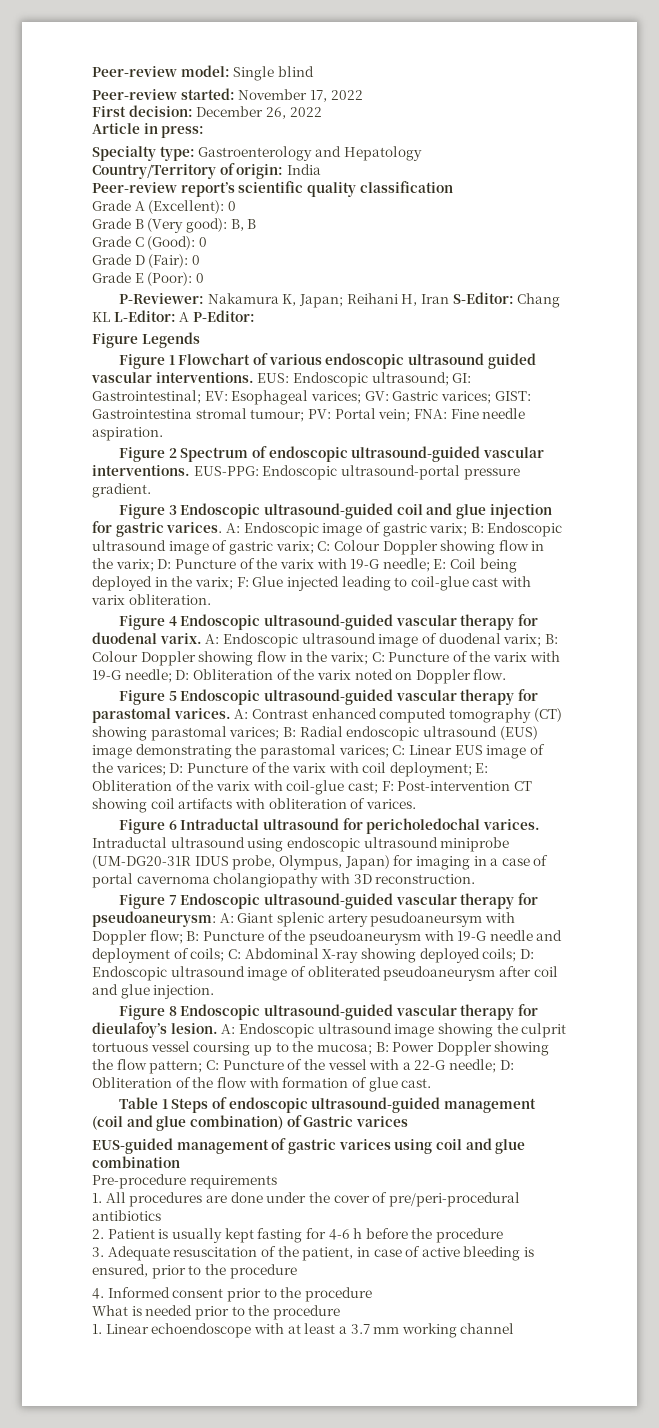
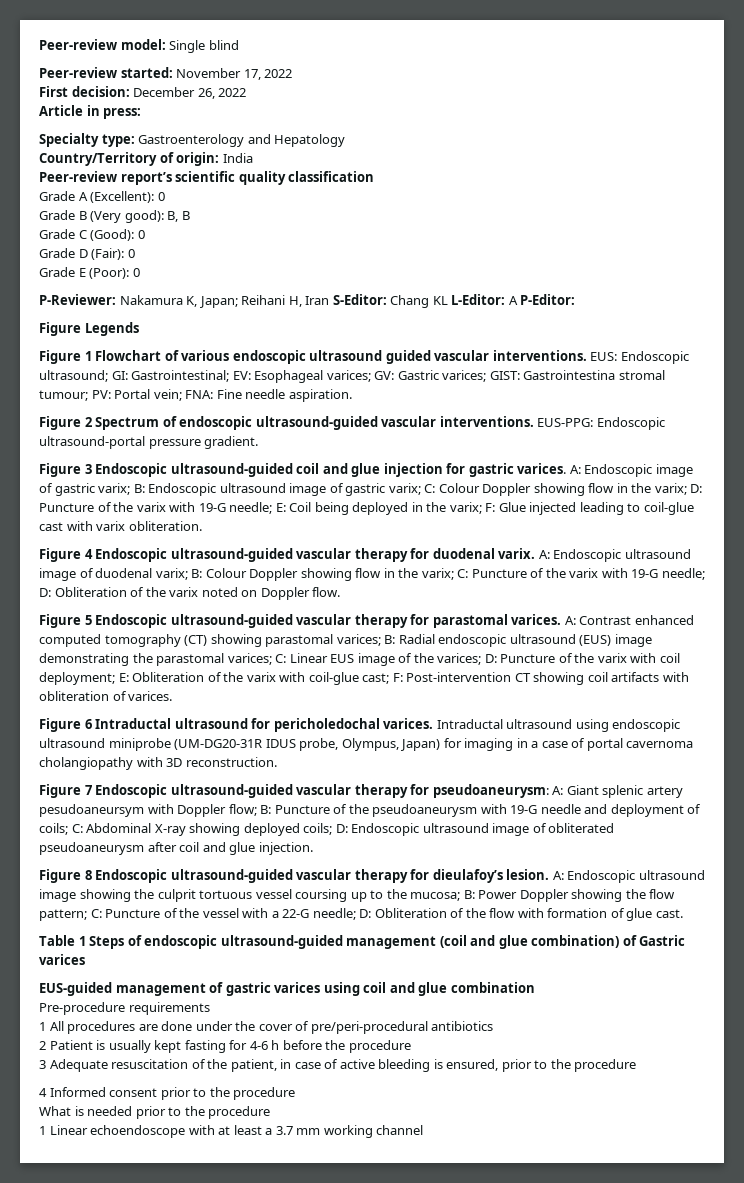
[92,1193,102,1203] 1. -> [39,1022,46,1031] 1
[92,1229,104,1239] 2. -> [39,1041,46,1050] 2
[92,1247,104,1257] 3. -> [39,1060,46,1069] 3
[92,1288,104,1299] 4. -> [39,1088,47,1097] 4
[92,1324,102,1334] 1. -> [39,1126,46,1135] 1

